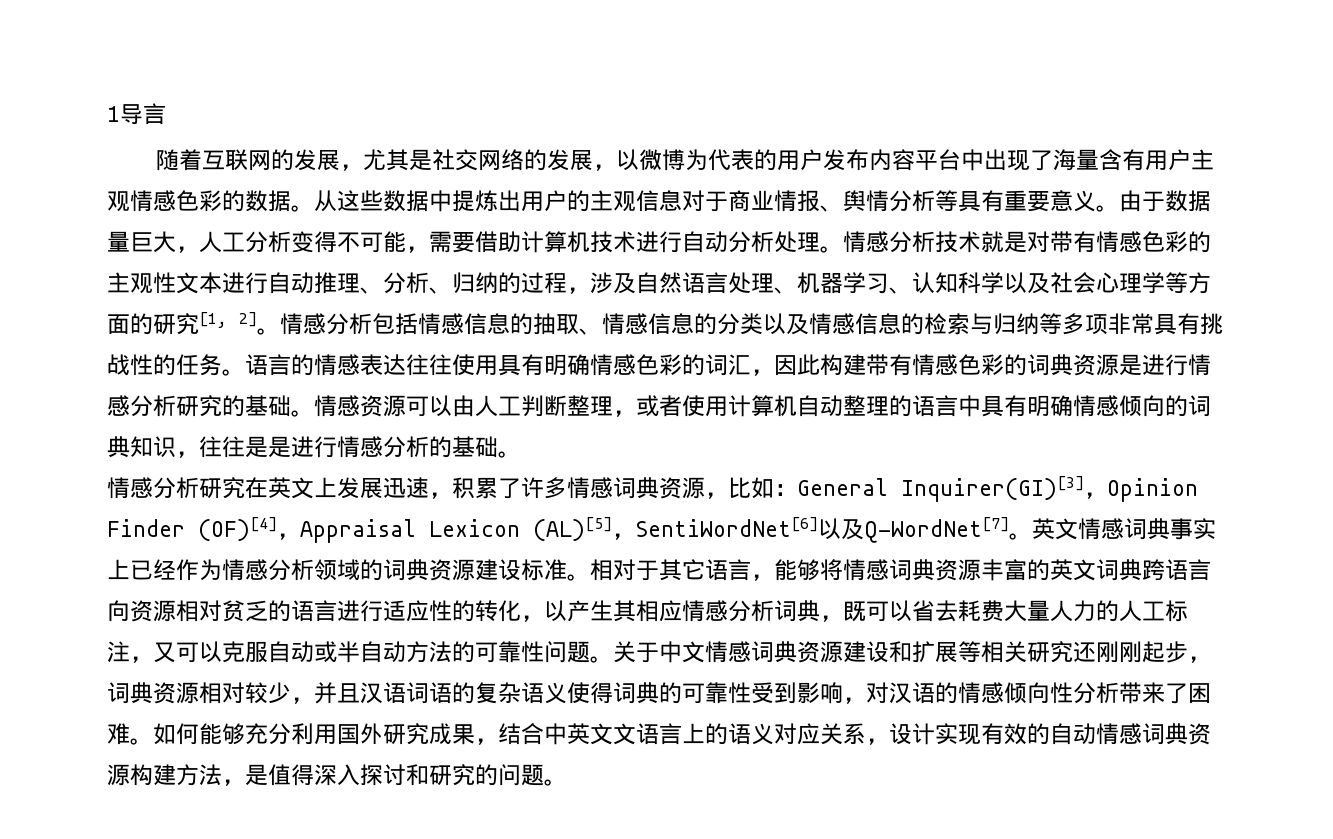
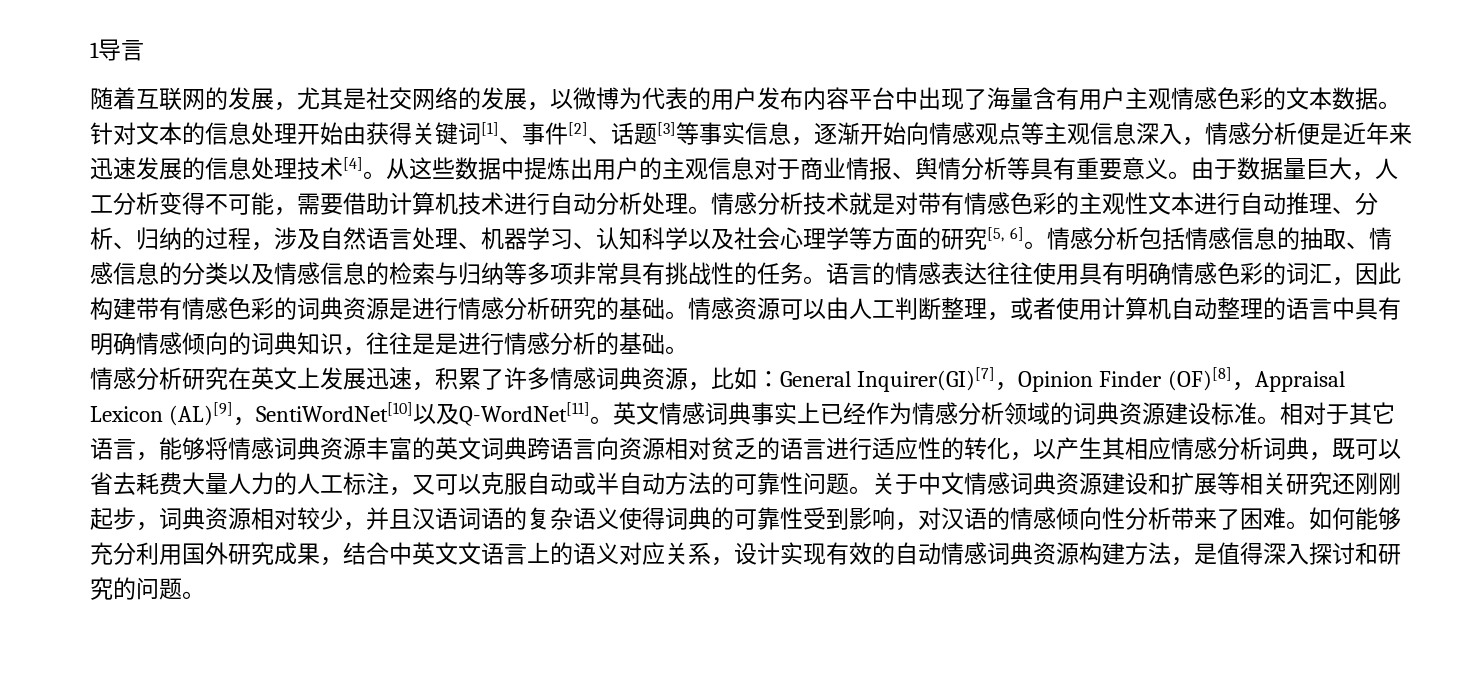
[245,190,291,212] 数据 -> [1286,87,1401,110] [90,122,499,145] [499,122,588,145] [588,122,1412,146] [90,157,363,180] 文本数据。针对文本的信息处理开始由获得关键词[1]、事件[2]、话题[3]等事实信息，逐渐开始向情感观点等主观信息深入，情感分析便是近年来迅速发展的信息处理技术[4]
[199,312,257,328] [1, 2] -> [987,227,1025,242] [5, 6]
[901,476,1084,502] Inquirer(GI)[3] -> [857,367,996,392] Inquirer(GI)[7]
[198,517,277,541] (OF)[4] -> [1167,367,1232,391] (OF)[8]
[533,517,1009,543] (AL)[5]，SentiWordNet[6]以及Q-WordNet[7] -> [169,402,591,426] (AL)[9]，SentiWordNet[10]以及Q-WordNet[11]

